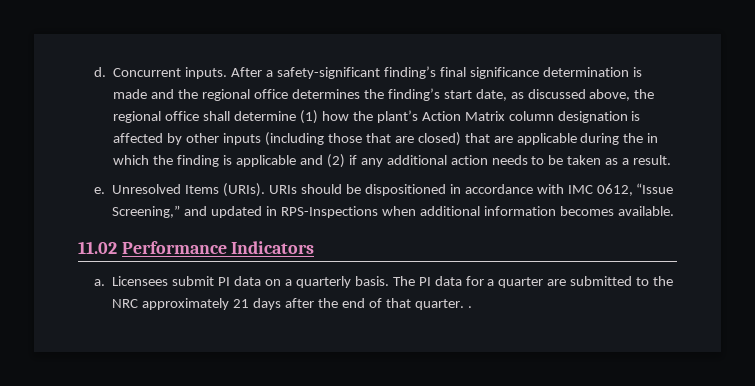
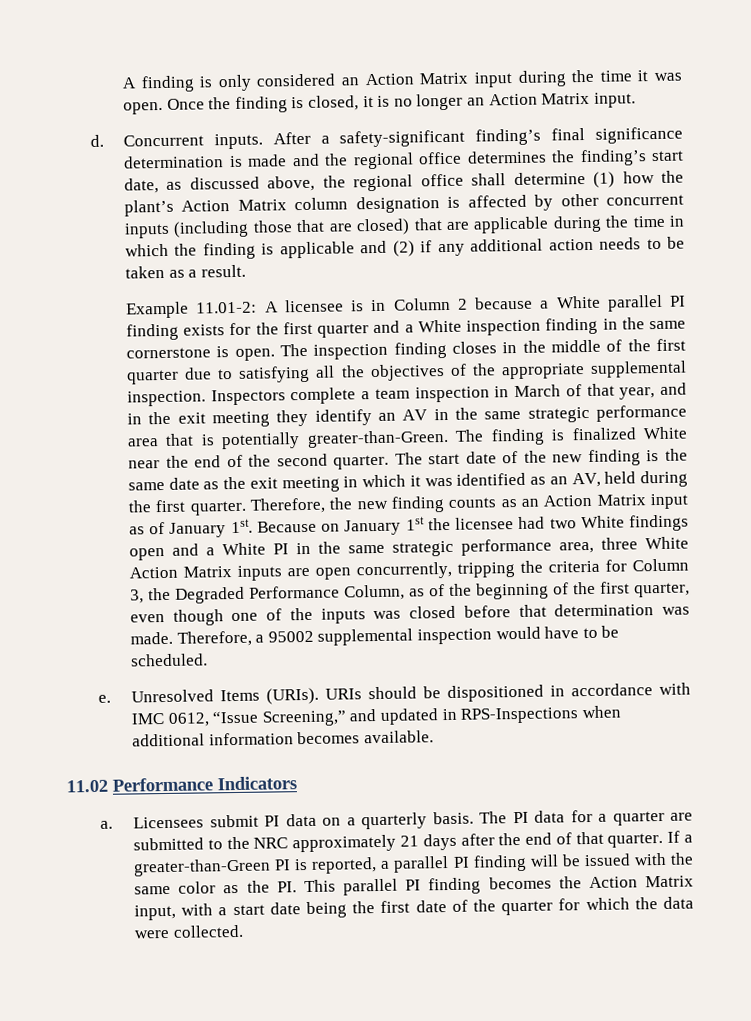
(94, 72) none -> [122,69,682,93] [123,92,636,115] A finding is only considered an Action Matrix input during the time it was open. Once the finding is closed, it is no longer an Action Matrix input. //
(220, 138) none -> [606,194,685,206] concurrent
(644, 138) none -> [632,215,666,228] time
(672, 160) none -> [126,294,686,319] [126,317,686,341] [126,338,686,361] [126,360,688,385] [127,382,687,407] [127,404,687,428] [127,426,688,450] [128,448,688,470] [128,470,689,493] [128,493,689,516] [129,514,689,538] [129,536,689,561] [129,558,689,581] [130,581,690,604] [130,603,690,626] [130,625,620,647] [131,653,209,667] // Example 11.01-2: A licensee is in Column 2 because a White parallel PI finding exists for the first quarter and a White inspection finding in the same cornerstone is open. The inspection finding closes in the middle of the first quarter due to satisfying all the objectives of the appropriate supplemental inspection. Inspectors complete a team inspection in March of that year, and in the exit meeting they identify an AV in the same strategic performance area that is potentially greater-than-Green. The finding is finalized White near the end of the second quarter. The start date of the new finding is the same date as the exit meeting in which it was identified as an AV, held during the first quarter. Therefore, the new finding counts as an Action Matrix input as of January 1st. Because on January 1st the licensee had two White findings open and a White PI in the same strategic performance area, three White Action Matrix inputs are open concurrently, tripping the criteria for Column 3, the Degraded Performance Column, as of the beginning of the first quarter, even though one of the inputs was closed before that determination was made. Therefore, a 95002 supplemental inspection would have to be scheduled.
[467,306,472,308] . -> [667,830,693,843] [133,852,694,877] [134,875,695,896] [134,896,694,921] [134,924,244,939] If a greater-than-Green PI is reported, a parallel PI finding will be issued with the same color as the PI. This parallel PI finding becomes the Action Matrix input, with a start date being the first date of the quarter for which the data were collected.

